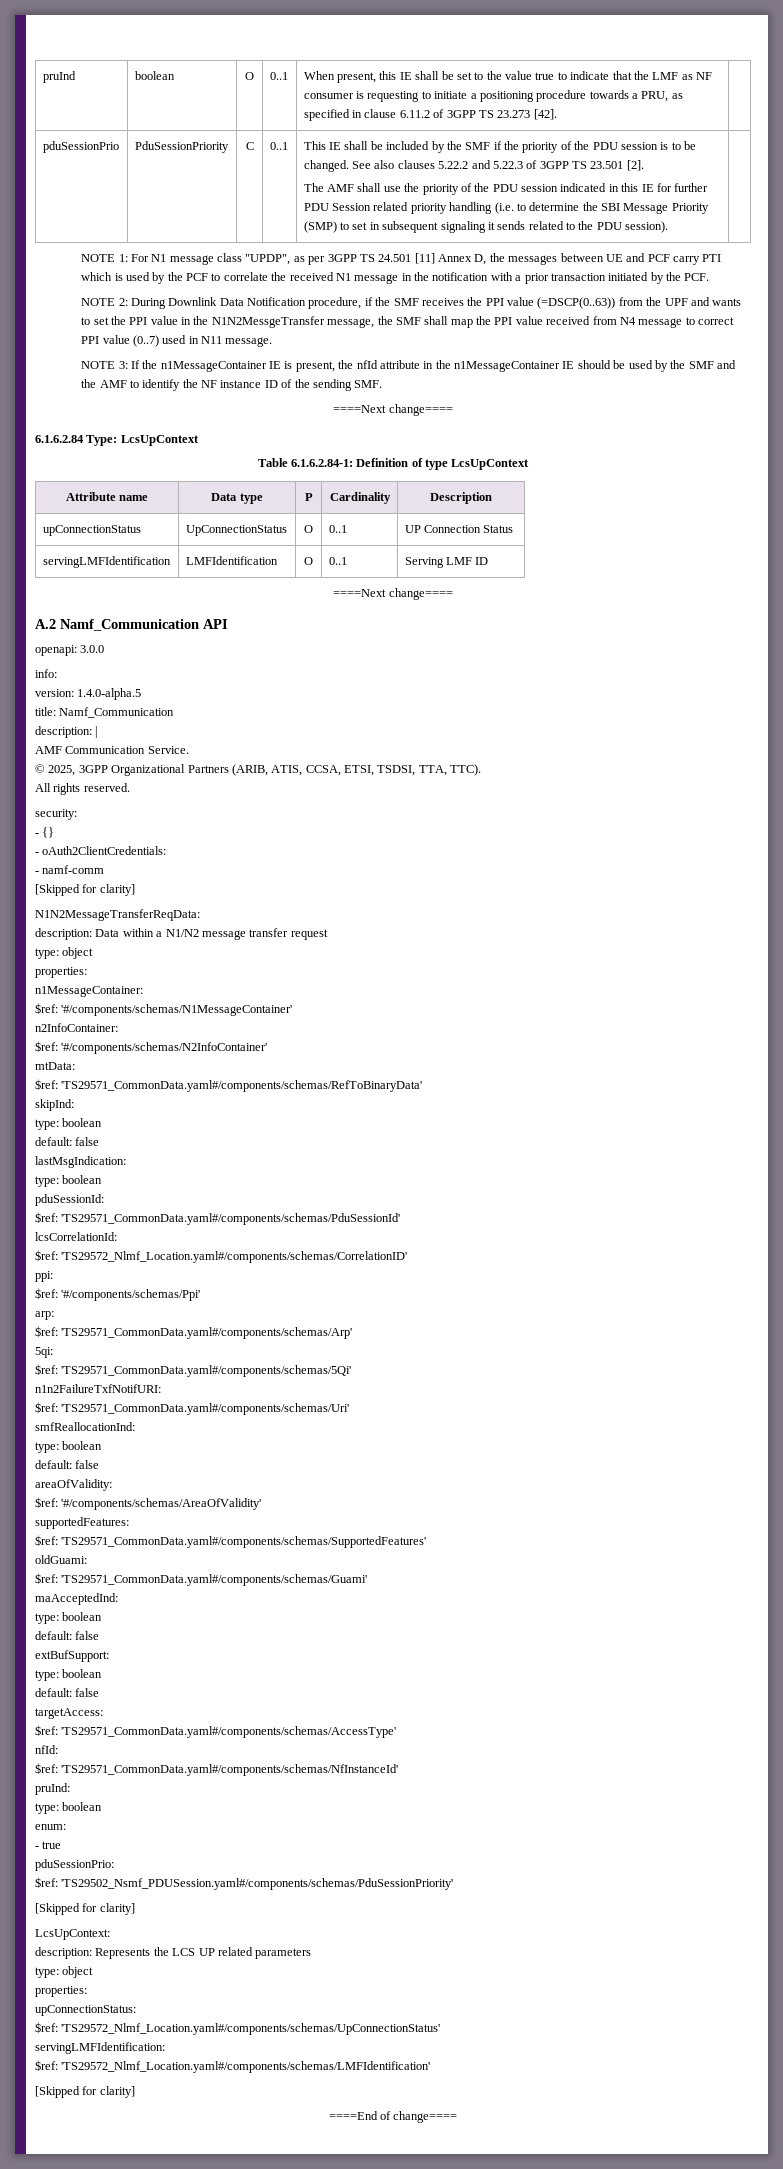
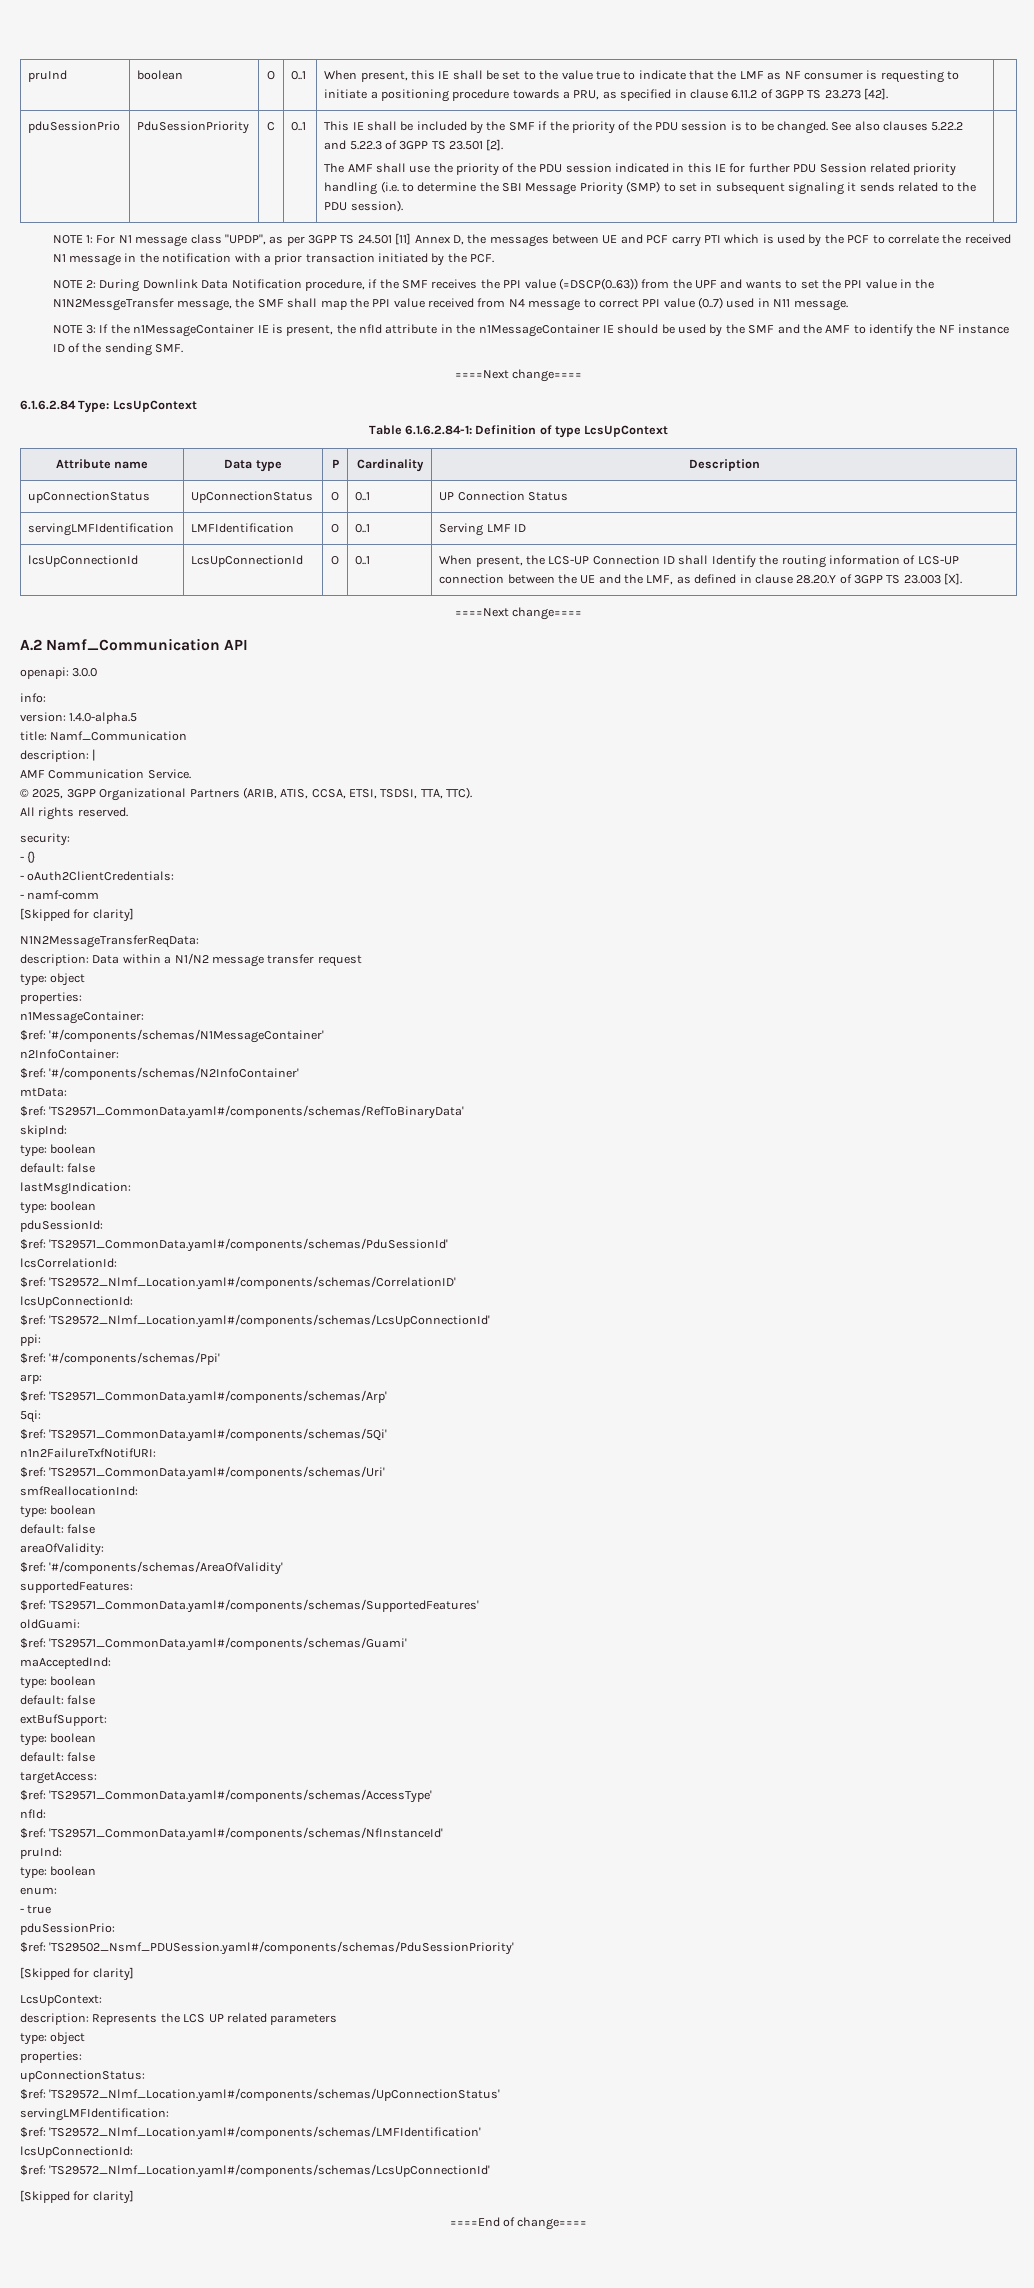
(489, 561) none -> [28,555,139,567] [191,555,304,567] [331,556,339,565] [355,556,371,565] [439,555,959,568] [439,573,963,585] // lcsUpConnectionId | LcsUpConnectionId | O | 0..1 | When present, the LCS-UP Connection ID shall Identify the routing information of LCS-UP connection between the UE and the LMF, as defined in clause 28.20.Y of 3GPP TS 23.003 [X].
(408, 1257) none -> [20,1296,133,1308] [20,1314,491,1328] // lcsUpConnectionId: // $ref: 'TS29572_Nlmf_Location.yaml#/components/schemas/LcsUpConnectionId'
(431, 2067) none -> [20,2146,133,2158] [20,2164,491,2178] // lcsUpConnectionId: // $ref: 'TS29572_Nlmf_Location.yaml#/components/schemas/LcsUpConnectionId'

